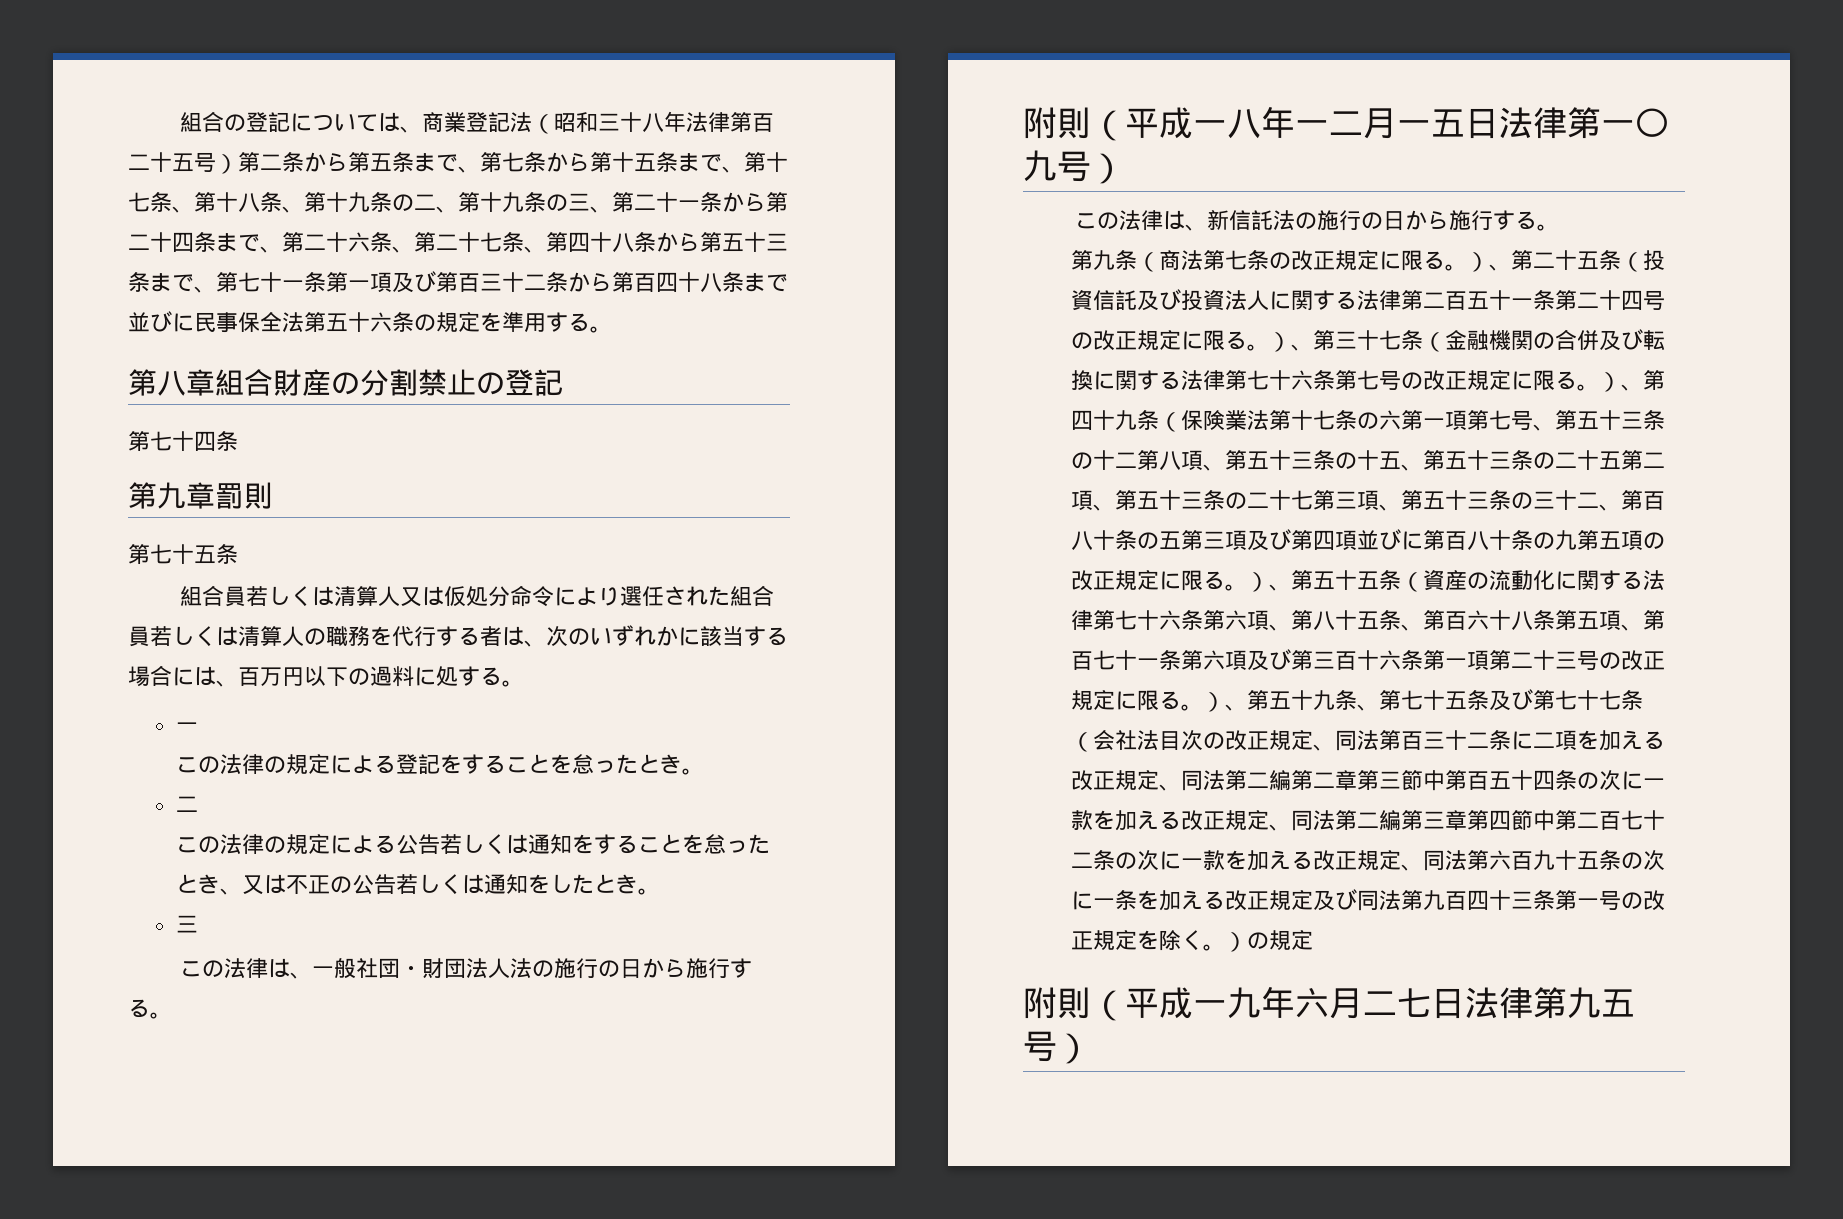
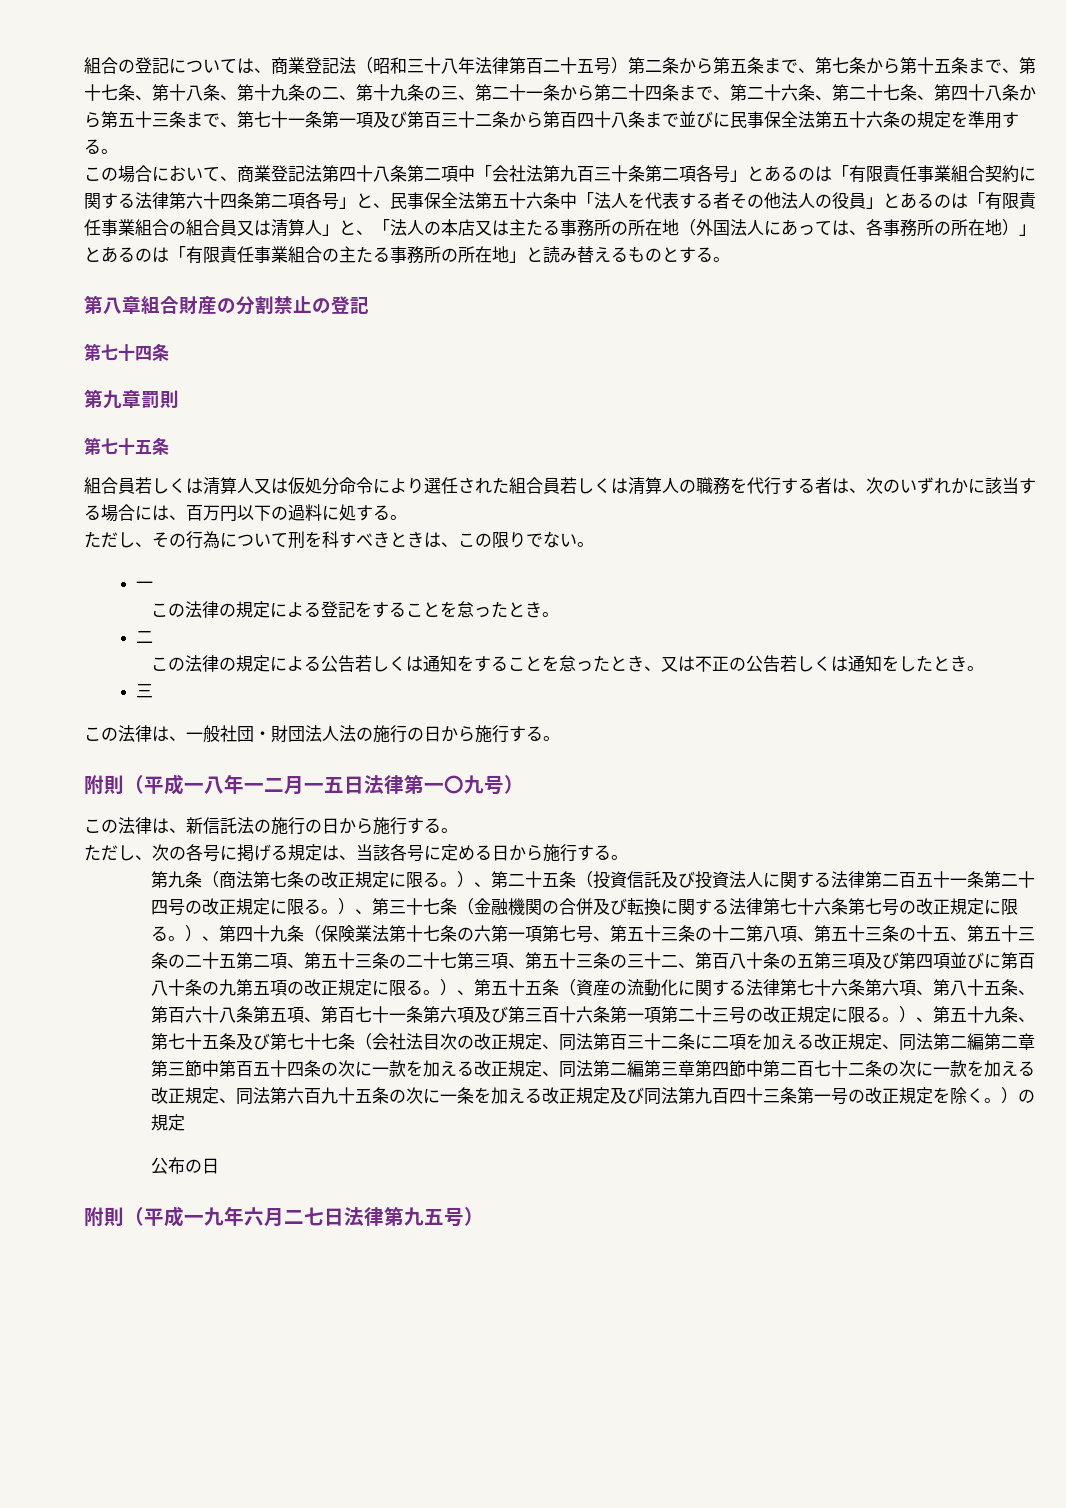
(612, 329) none -> [84,165,1036,183] [84,192,1036,210] [84,219,1036,237] [84,246,730,264] // この場合において、商業登記法第四十八条第二項中「会社法第九百三十条第二項各号」とあるのは「有限責任事業組合契約に関する法律第六十四条第二項各号」と、民事保全法第五十六条中「法人を代表する者その他法人の役員」とあるのは「有限責任事業組合の組合員又は清算人」と、「法人の本店又は主たる事務所の所在地（外国法人にあっては、各事務所の所在地）」とあるのは「有限責任事業組合の主たる事務所の所在地」と読み替えるものとする。
(524, 683) none -> [84,531,594,549] // ただし、その行為について刑を科すべきときは、この限りでない。
(1560, 227) none -> [84,844,628,862] // ただし、次の各号に掲げる規定は、当該各号に定める日から施行する。
(1313, 940) none -> [150,1157,219,1174] // 公布の日

